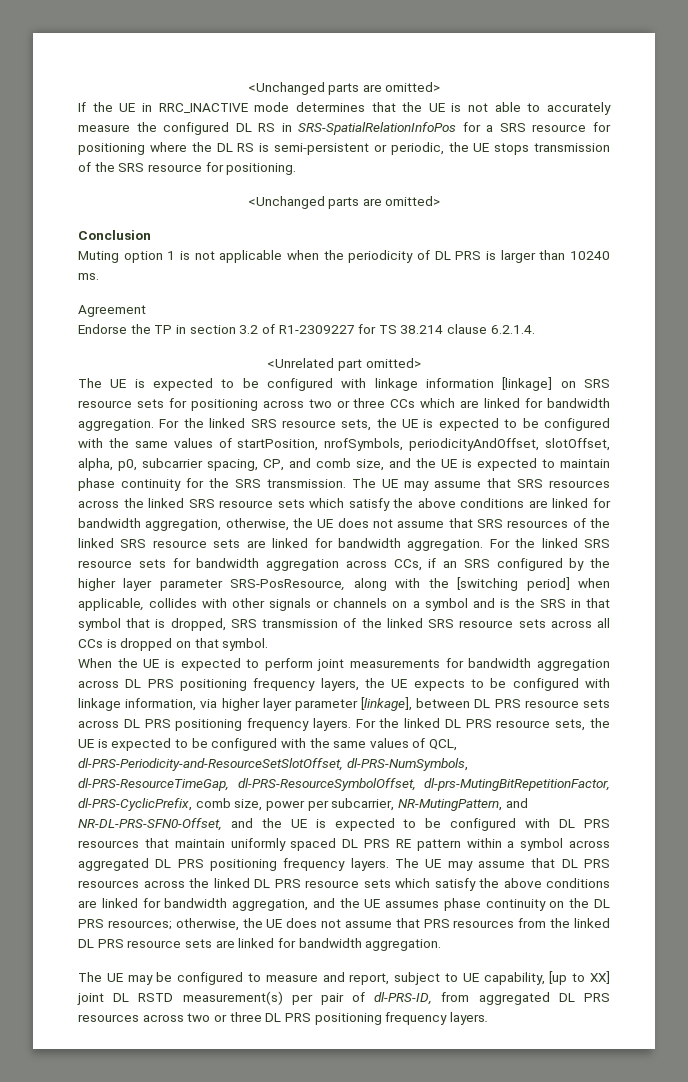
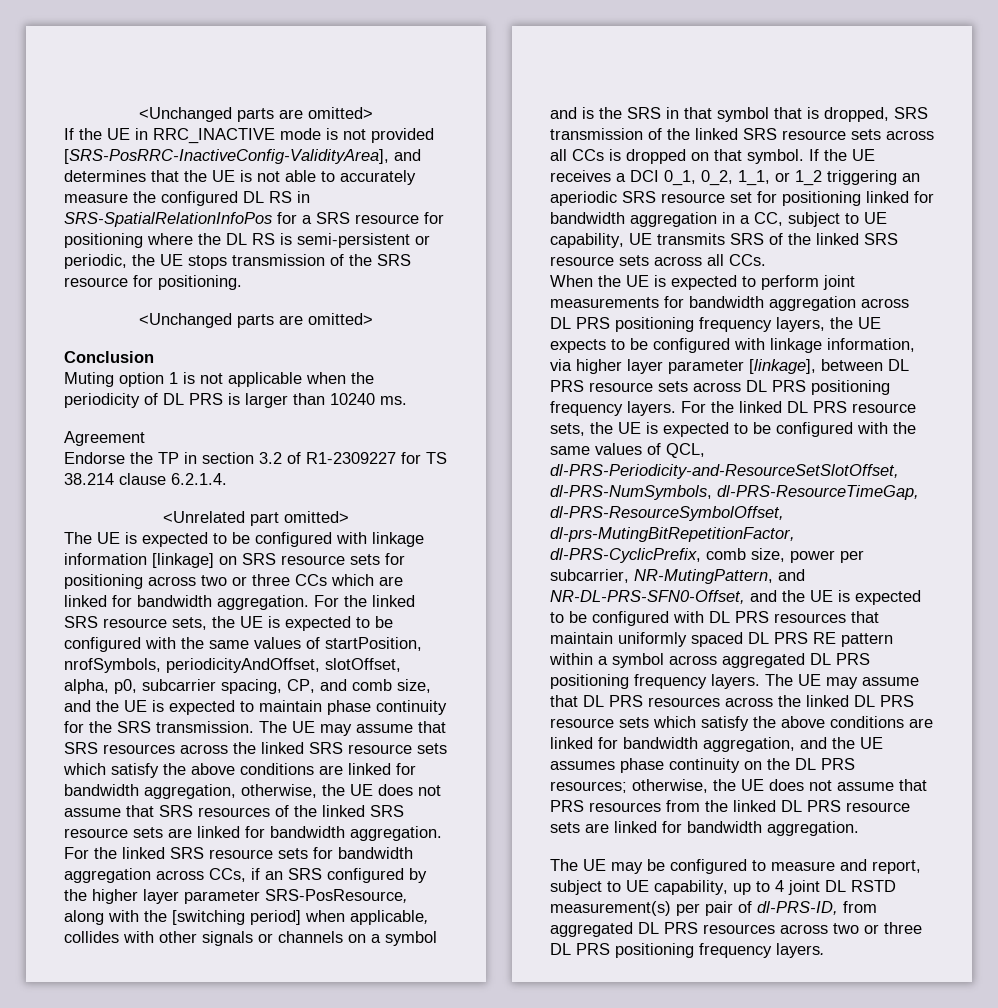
(290, 107) none -> [326,128,434,143] [64,149,421,164] is not provided [SRS-PosRRC-InactiveConfig-ValidityArea], and
(269, 644) none -> [809,149,875,161] [550,170,920,186] [550,191,934,206] [550,212,887,227] [550,233,898,248] [550,254,766,266] If the UE receives a DCI 0_1, 0_2, 1_1, or 1_2 triggering an aperiodic SRS resource set for positioning linked for bandwidth aggregation in a CC, subject to UE capability, UE transmits SRS of the linked SRS resource sets across all CCs.
[549,971,611,985] [up to XX] -> [733,880,784,895] up to 4

